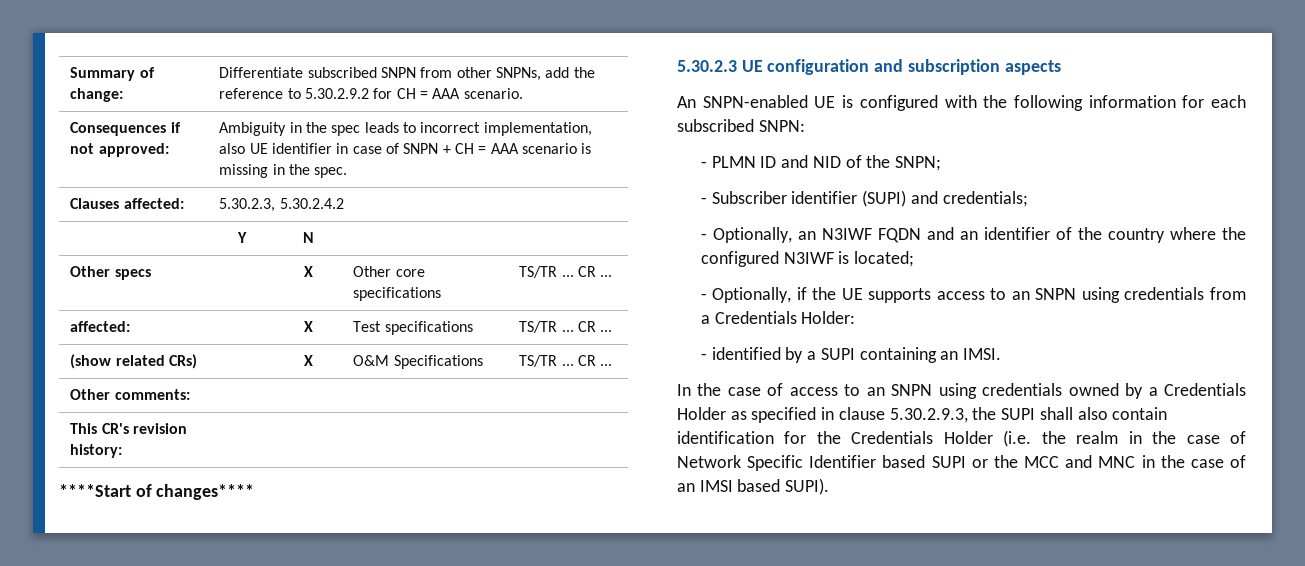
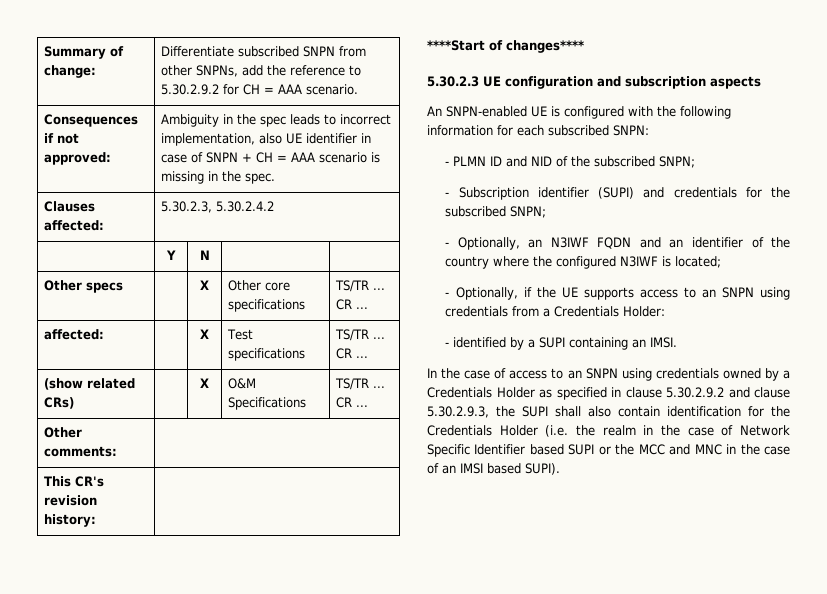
[894,156,941,171] [700,191,787,204] SNPN; // - Subscriber -> [594,156,696,168] [445,187,529,200] subscribed SNPN; // - Subscription
[942,191,1028,207] credentials; -> [673,187,790,198] [445,206,547,218] credentials for the subscribed SNPN;
(885, 413) none -> [666,387,790,398] 5.30.2.9.2 and clause

